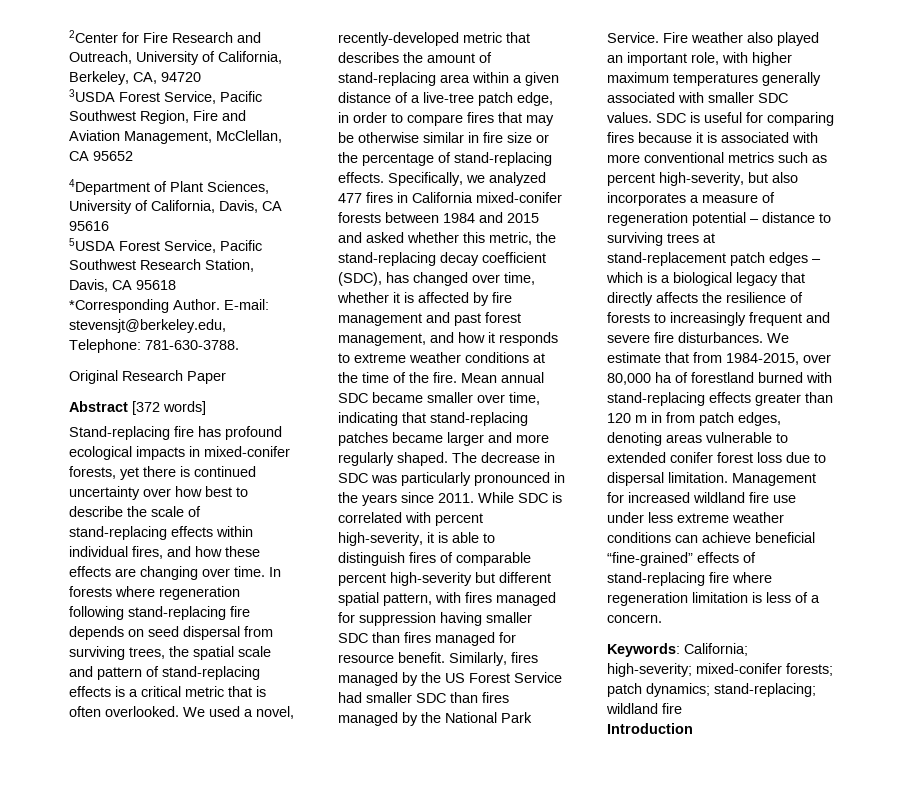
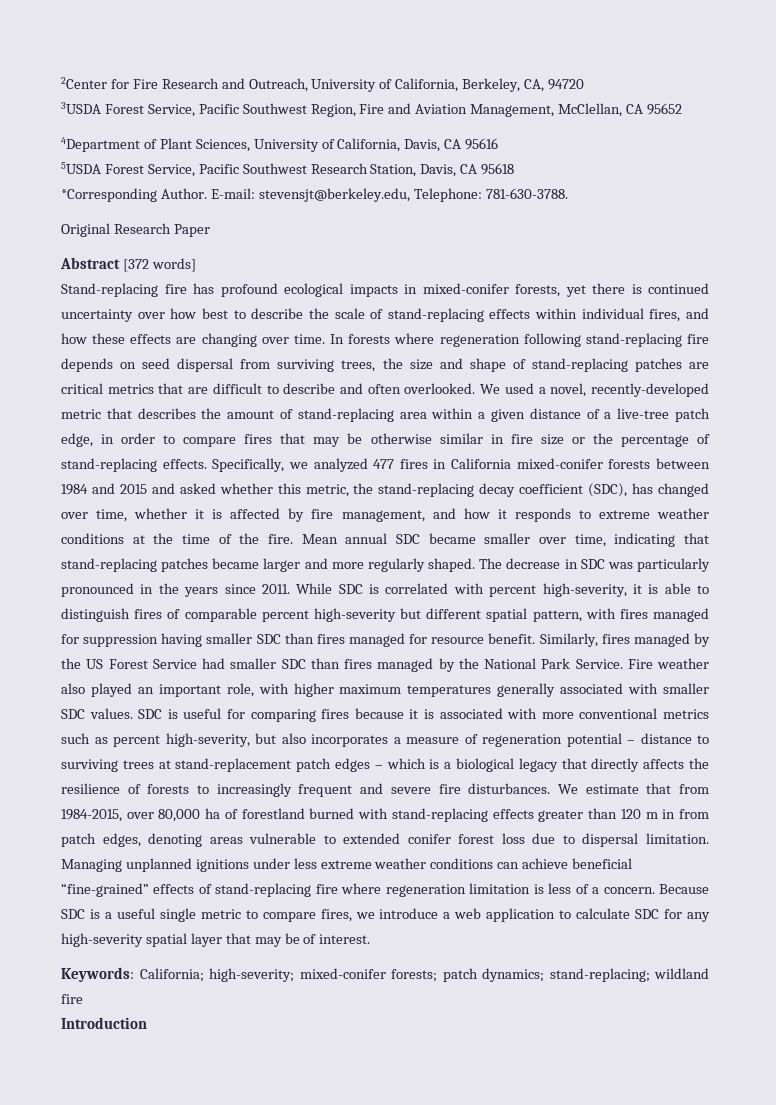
[193,646,271,660] [69,666,260,680] [69,686,266,697] spatial scale and pattern of stand-replacing effects is a critical metric that is -> [409,358,709,372] [61,383,364,394] size and shape of stand-replacing patches are critical metrics that are difficult to describe and
[338,312,521,326] management and past forest -> (334, 514) none
[732,473,816,486] [607,492,796,503] Management for increased wildland fire use -> [61,858,249,872] Managing unplanned ignitions
(662, 618) none -> [658,884,709,894] [61,908,711,922] [61,933,371,947] Because SDC is a useful single metric to compare fires, we introduce a web application to calculate SDC for any high-severity spatial layer that may be of interest.

